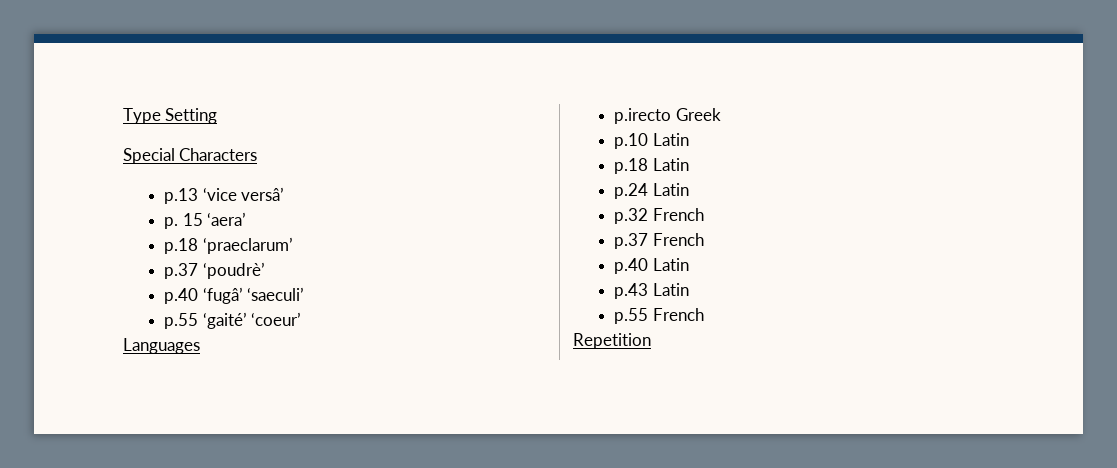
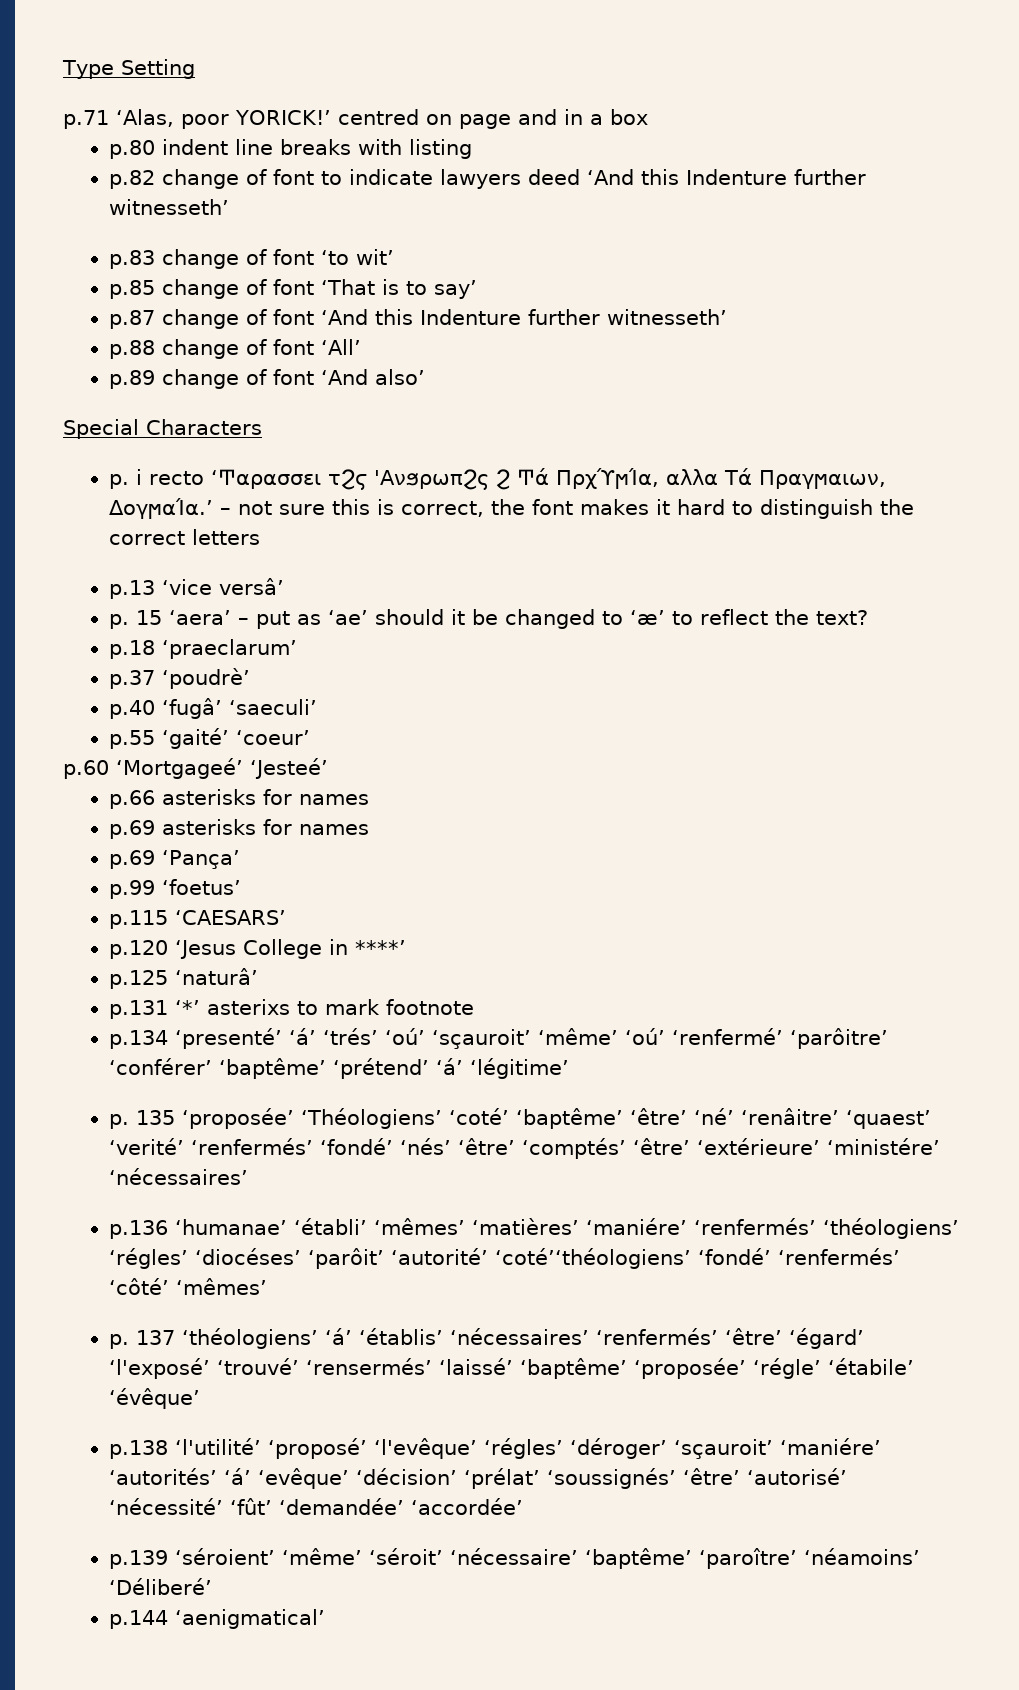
[123,148,258,164] Special Characters -> [63,109,648,129] [109,139,473,159] [109,169,867,189] [109,199,230,215] [109,249,395,269] [109,279,478,299] [109,309,728,329] [109,339,362,359] [109,369,426,389] [63,419,262,439] [109,468,887,490] [109,498,915,519] [109,529,261,545] p.71 ‘Alas, poor YORICK!’ centred on page and in a box // p.80 indent line breaks with listing // p.82 change of font to indicate lawyers deed ‘And this Indenture further witnesseth’ // p.83 change of font ‘to wit’ // p.85 change of font ‘That is to say’ // p.87 change of font ‘And this Indenture further witnesseth’ // p.88 change of font ‘All’ // p.89 change of font ‘And also’ // Special Characters // p. i recto ‘Ͳαρασσει τϨϛ 'ΑνϧρωπϨς Ϩ Ͳά ΠρχϓϻΊα, αλλα Τά Πραγϻαιων, ΔογϻαΊα.’ – not sure this is correct, the font makes it hard to distinguish the correct letters
(247, 219) none -> [238,609,869,629] – put as ‘ae’ should it be changed to ‘æ’ to reflect the text?
[123,338,200,354] [614,108,721,124] [614,133,689,149] [614,158,689,174] [614,183,689,199] [614,208,704,224] [614,233,704,249] [614,258,689,274] [614,283,689,299] [614,308,704,324] [573,333,651,349] Languages // p.irecto Greek // p.10 Latin // p.18 Latin // p.24 Latin // p.32 French // p.37 French // p.40 Latin // p.43 Latin // p.55 French // Repetition -> [63,758,328,779] [109,789,370,809] [109,819,370,839] [109,850,241,869] [109,879,242,899] [109,910,287,929] [109,939,407,959] [109,968,259,989] [109,999,475,1019] [109,1028,889,1049] [109,1058,570,1079] [109,1108,932,1129] [109,1138,941,1159] [109,1168,249,1185] [109,1218,960,1239] [109,1248,901,1269] [109,1278,268,1295] [109,1328,865,1349] [109,1358,915,1379] [109,1388,201,1409] [109,1438,882,1459] [109,1468,848,1489] [109,1498,524,1515] [109,1548,921,1569] [109,1578,213,1595] [109,1609,326,1629] p.60 ‘Mortgageé’ ‘Jesteé’ // p.66 asterisks for names // p.69 asterisks for names // p.69 ‘Pança’ // p.99 ‘foetus’ // p.115 ‘CAESARS’ // p.120 ‘Jesus College in ****’ // p.125 ‘naturâ’ // p.131 ‘*’ asterixs to mark footnote // p.134 ‘presenté’ ‘á’ ‘trés’ ‘oú’ ‘sçauroit’ ‘même’ ‘oú’ ‘renfermé’ ‘parôitre’ ‘conférer’ ‘baptême’ ‘prétend’ ‘á’ ‘légitime’ // p. 135 ‘proposée’ ‘Théologiens’ ‘coté’ ‘baptême’ ‘être’ ‘né’ ‘renâitre’ ‘quaest’ ‘verité’ ‘renfermés’ ‘fondé’ ‘nés’ ‘être’ ‘comptés’ ‘être’ ‘extérieure’ ‘ministére’ ‘nécessaires’ // p.136 ‘humanae’ ‘établi’ ‘mêmes’ ‘matières’ ‘maniére’ ‘renfermés’ ‘théologiens’ ‘régles’ ‘diocéses’ ‘parôit’ ‘autorité’ ‘coté’‘théologiens’ ‘fondé’ ‘renfermés’ ‘côté’ ‘mêmes’ // p. 137 ‘théologiens’ ‘á’ ‘établis’ ‘nécessaires’ ‘renfermés’ ‘être’ ‘égard’ ‘l'exposé’ ‘trouvé’ ‘rensermés’ ‘laissé’ ‘baptême’ ‘proposée’ ‘régle’ ‘étabile’ ‘évêque’ // p.138 ‘l'utilité’ ‘proposé’ ‘l'evêque’ ‘régles’ ‘déroger’ ‘sçauroit’ ‘maniére’ ‘autorités’ ‘á’ ‘evêque’ ‘décision’ ‘prélat’ ‘soussignés’ ‘être’ ‘autorisé’ ‘nécessité’ ‘fût’ ‘demandée’ ‘accordée’ // p.139 ‘séroient’ ‘même’ ‘séroit’ ‘nécessaire’ ‘baptême’ ‘paroître’ ‘néamoins’ ‘Déliberé’ // p.144 ‘aenigmatical’

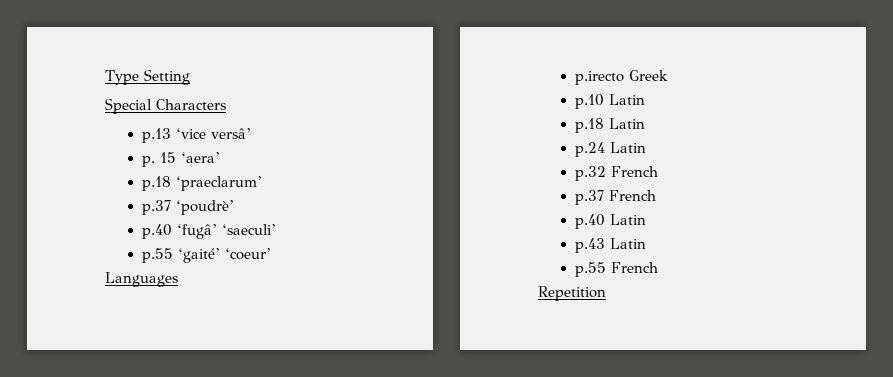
[63,109,648,129] [109,139,473,159] [109,169,867,189] [109,199,230,215] [109,249,395,269] [109,279,478,299] [109,309,728,329] [109,339,362,359] [109,369,426,389] [63,419,262,439] [109,468,887,490] [109,498,915,519] [109,529,261,545] p.71 ‘Alas, poor YORICK!’ centred on page and in a box // p.80 indent line breaks with listing // p.82 change of font to indicate lawyers deed ‘And this Indenture further witnesseth’ // p.83 change of font ‘to wit’ // p.85 change of font ‘That is to say’ // p.87 change of font ‘And this Indenture further witnesseth’ // p.88 change of font ‘All’ // p.89 change of font ‘And also’ // Special Characters // p. i recto ‘Ͳαρασσει τϨϛ 'ΑνϧρωπϨς Ϩ Ͳά ΠρχϓϻΊα, αλλα Τά Πραγϻαιων, ΔογϻαΊα.’ – not sure this is correct, the font makes it hard to distinguish the correct letters -> [105,98,226,114] Special Characters
[238,609,869,629] – put as ‘ae’ should it be changed to ‘æ’ to reflect the text? -> (220, 157) none
[63,758,328,779] [109,789,370,809] [109,819,370,839] [109,850,241,869] [109,879,242,899] [109,910,287,929] [109,939,407,959] [109,968,259,989] [109,999,475,1019] [109,1028,889,1049] [109,1058,570,1079] [109,1108,932,1129] [109,1138,941,1159] [109,1168,249,1185] [109,1218,960,1239] [109,1248,901,1269] [109,1278,268,1295] [109,1328,865,1349] [109,1358,915,1379] [109,1388,201,1409] [109,1438,882,1459] [109,1468,848,1489] [109,1498,524,1515] [109,1548,921,1569] [109,1578,213,1595] [109,1609,326,1629] p.60 ‘Mortgageé’ ‘Jesteé’ // p.66 asterisks for names // p.69 asterisks for names // p.69 ‘Pança’ // p.99 ‘foetus’ // p.115 ‘CAESARS’ // p.120 ‘Jesus College in ****’ // p.125 ‘naturâ’ // p.131 ‘*’ asterixs to mark footnote // p.134 ‘presenté’ ‘á’ ‘trés’ ‘oú’ ‘sçauroit’ ‘même’ ‘oú’ ‘renfermé’ ‘parôitre’ ‘conférer’ ‘baptême’ ‘prétend’ ‘á’ ‘légitime’ // p. 135 ‘proposée’ ‘Théologiens’ ‘coté’ ‘baptême’ ‘être’ ‘né’ ‘renâitre’ ‘quaest’ ‘verité’ ‘renfermés’ ‘fondé’ ‘nés’ ‘être’ ‘comptés’ ‘être’ ‘extérieure’ ‘ministére’ ‘nécessaires’ // p.136 ‘humanae’ ‘établi’ ‘mêmes’ ‘matières’ ‘maniére’ ‘renfermés’ ‘théologiens’ ‘régles’ ‘diocéses’ ‘parôit’ ‘autorité’ ‘coté’‘théologiens’ ‘fondé’ ‘renfermés’ ‘côté’ ‘mêmes’ // p. 137 ‘théologiens’ ‘á’ ‘établis’ ‘nécessaires’ ‘renfermés’ ‘être’ ‘égard’ ‘l'exposé’ ‘trouvé’ ‘rensermés’ ‘laissé’ ‘baptême’ ‘proposée’ ‘régle’ ‘étabile’ ‘évêque’ // p.138 ‘l'utilité’ ‘proposé’ ‘l'evêque’ ‘régles’ ‘déroger’ ‘sçauroit’ ‘maniére’ ‘autorités’ ‘á’ ‘evêque’ ‘décision’ ‘prélat’ ‘soussignés’ ‘être’ ‘autorisé’ ‘nécessité’ ‘fût’ ‘demandée’ ‘accordée’ // p.139 ‘séroient’ ‘même’ ‘séroit’ ‘nécessaire’ ‘baptême’ ‘paroître’ ‘néamoins’ ‘Déliberé’ // p.144 ‘aenigmatical’ -> [105,272,178,287] [574,70,668,85] [574,94,645,109] [574,118,645,133] [574,142,646,157] [574,166,658,181] [574,190,656,205] [574,214,646,229] [574,238,646,253] [574,262,658,277] [538,286,606,301] Languages // p.irecto Greek // p.10 Latin // p.18 Latin // p.24 Latin // p.32 French // p.37 French // p.40 Latin // p.43 Latin // p.55 French // Repetition

